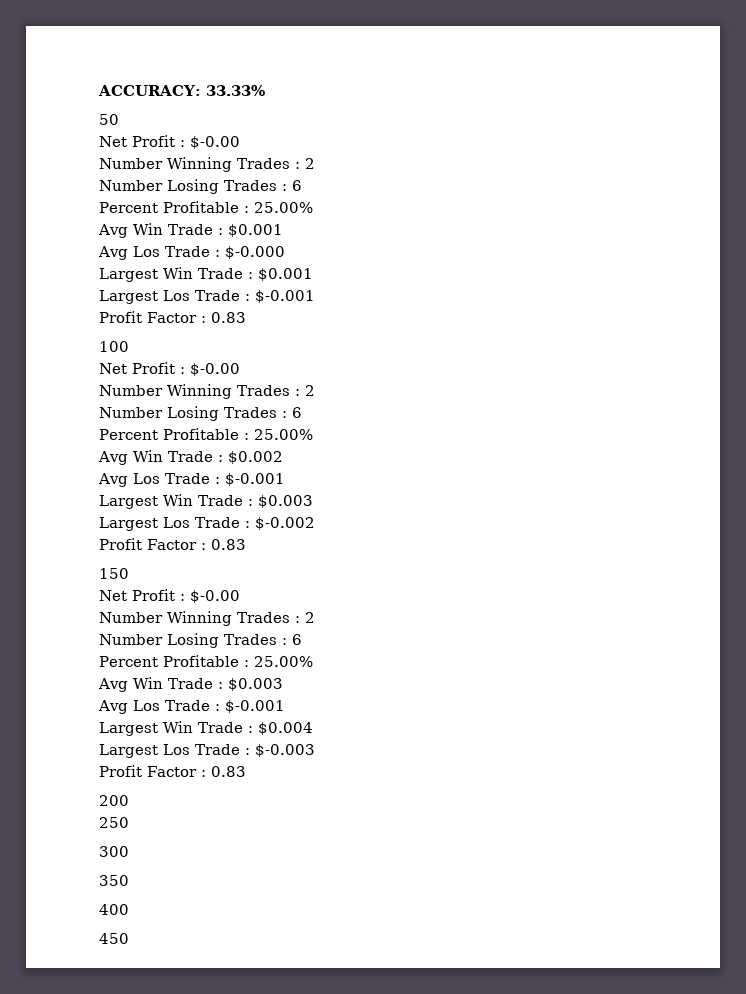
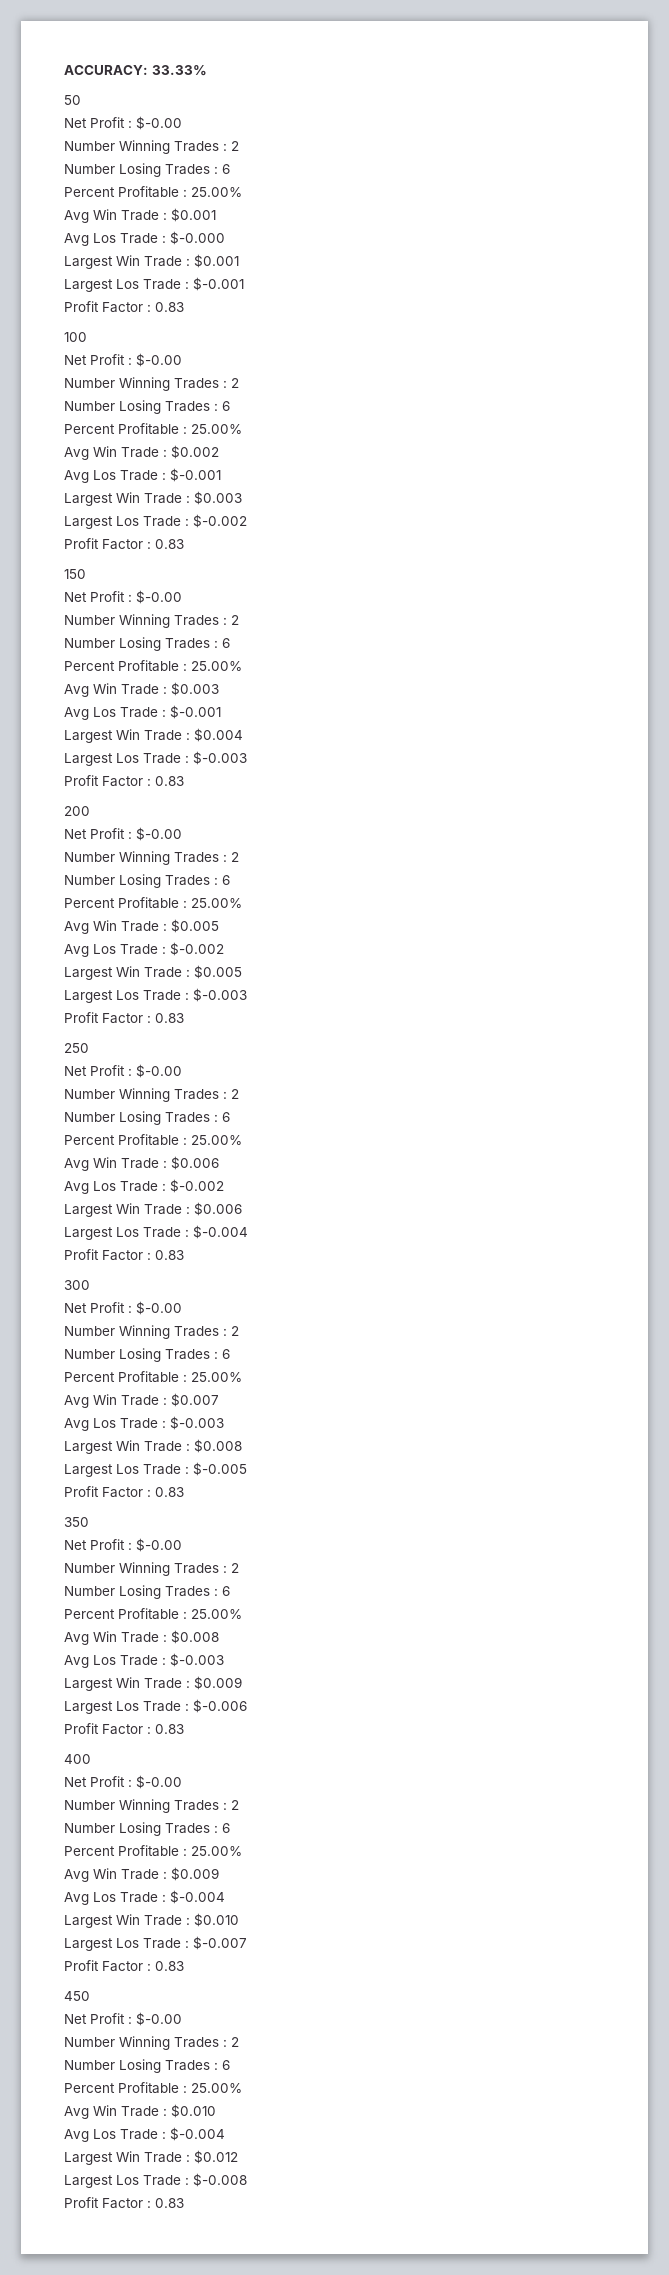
[99,817,129,828] [99,846,129,857] [99,875,129,886] [99,904,129,915] [99,933,129,944] 250 // 300 // 350 // 400 // 450 -> [64,827,182,841] [64,851,239,865] [64,874,230,888] [64,897,242,909] [64,919,219,934] [64,942,224,957] [64,965,242,980] [64,988,247,1003] [64,1012,184,1024] [64,1043,89,1053] [64,1064,182,1078] [64,1088,239,1102] [64,1111,230,1125] [64,1134,242,1146] [64,1156,219,1171] [64,1179,224,1194] [64,1202,242,1217] [64,1225,248,1240] [64,1249,184,1261] [64,1280,90,1290] [64,1301,182,1315] [64,1325,239,1339] [64,1348,230,1362] [64,1371,242,1383] [64,1393,219,1408] [64,1416,224,1431] [64,1439,242,1454] [64,1462,247,1477] [64,1486,184,1498] [64,1517,89,1527] [64,1538,182,1552] [64,1562,239,1576] [64,1585,230,1599] [64,1608,242,1620] [64,1630,219,1645] [64,1653,224,1668] [64,1676,242,1691] [64,1699,247,1714] [64,1723,184,1735] [64,1754,91,1764] [64,1775,182,1789] [64,1799,239,1813] [64,1822,230,1836] [64,1845,242,1857] [64,1867,219,1882] [64,1890,225,1905] [64,1913,239,1928] [64,1936,247,1951] [64,1960,184,1972] [64,1991,90,2001] [64,2012,182,2026] [64,2036,239,2050] [64,2059,230,2073] [64,2082,242,2094] [64,2104,216,2119] [64,2127,225,2142] [64,2150,238,2165] [64,2173,247,2188] [64,2197,184,2209] Net Profit : $-0.00 // Number Winning Trades : 2 // Number Losing Trades : 6 // Percent Profitable : 25.00% // Avg Win Trade : $0.005 // Avg Los Trade : $-0.002 // Largest Win Trade : $0.005 // Largest Los Trade : $-0.003 // Profit Factor : 0.83 // 250 // Net Profit : $-0.00 // Number Winning Trades : 2 // Number Losing Trades : 6 // Percent Profitable : 25.00% // Avg Win Trade : $0.006 // Avg Los Trade : $-0.002 // Largest Win Trade : $0.006 // Largest Los Trade : $-0.004 // Profit Factor : 0.83 // 300 // Net Profit : $-0.00 // Number Winning Trades : 2 // Number Losing Trades : 6 // Percent Profitable : 25.00% // Avg Win Trade : $0.007 // Avg Los Trade : $-0.003 // Largest Win Trade : $0.008 // Largest Los Trade : $-0.005 // Profit Factor : 0.83 // 350 // Net Profit : $-0.00 // Number Winning Trades : 2 // Number Losing Trades : 6 // Percent Profitable : 25.00% // Avg Win Trade : $0.008 // Avg Los Trade : $-0.003 // Largest Win Trade : $0.009 // Largest Los Trade : $-0.006 // Profit Factor : 0.83 // 400 // Net Profit : $-0.00 // Number Winning Trades : 2 // Number Losing Trades : 6 // Percent Profitable : 25.00% // Avg Win Trade : $0.009 // Avg Los Trade : $-0.004 // Largest Win Trade : $0.010 // Largest Los Trade : $-0.007 // Profit Factor : 0.83 // 450 // Net Profit : $-0.00 // Number Winning Trades : 2 // Number Losing Trades : 6 // Percent Profitable : 25.00% // Avg Win Trade : $0.010 // Avg Los Trade : $-0.004 // Largest Win Trade : $0.012 // Largest Los Trade : $-0.008 // Profit Factor : 0.83

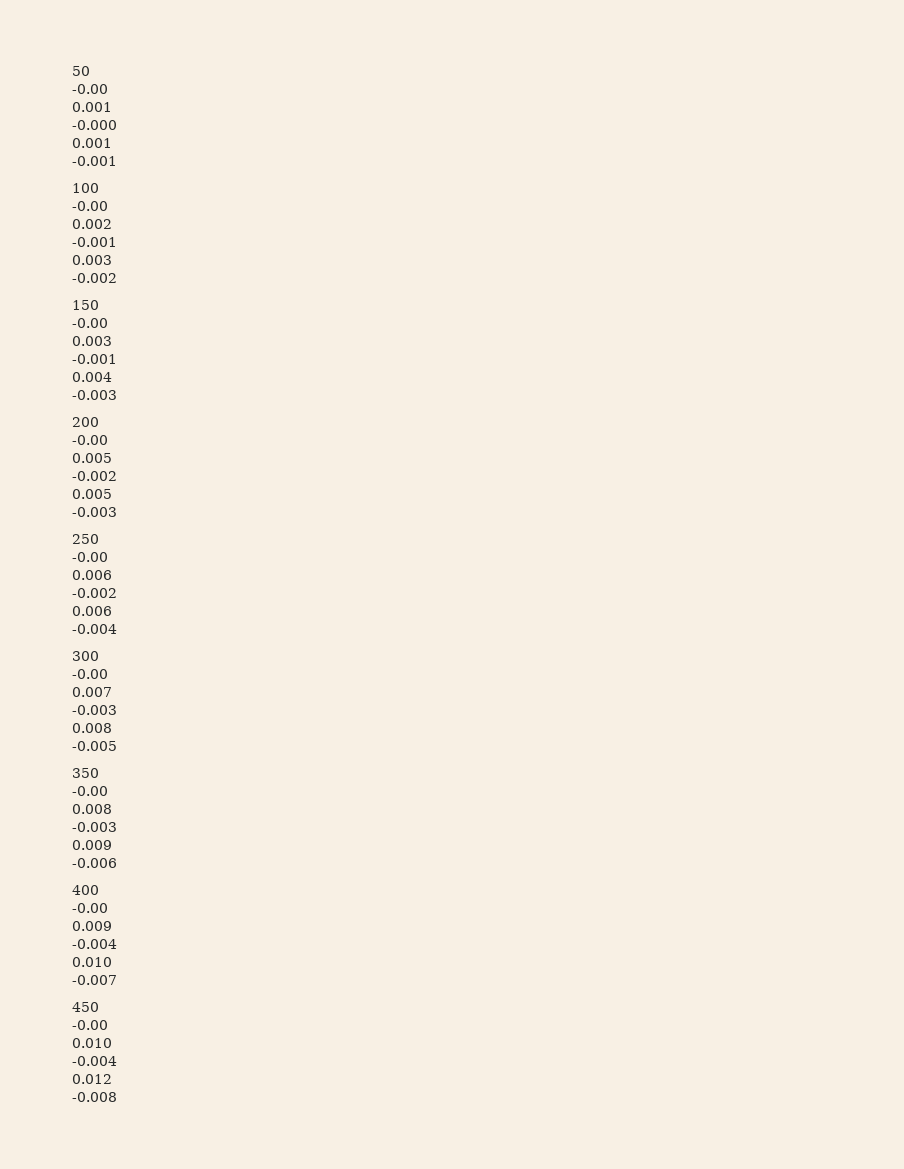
[64,65,207,76] ACCURACY: 33.33% // -> (72, 71) none
[64,116,182,130] [64,140,239,154] [64,163,230,177] [64,186,242,198] [64,208,216,223] [64,231,225,246] [64,254,239,269] [64,277,244,292] [64,301,184,313] [64,332,87,342] [64,353,182,367] [64,377,239,391] [64,400,230,414] [64,423,242,435] [64,445,219,460] [64,468,221,483] [64,491,242,506] [64,514,247,529] [64,538,184,550] [64,569,86,579] [64,590,182,604] [64,614,239,628] [64,637,230,651] [64,660,242,672] [64,682,219,697] [64,705,221,720] [64,728,243,743] [64,751,247,766] [64,775,184,787] [64,806,90,816] [64,827,182,841] [64,851,239,865] [64,874,230,888] [64,897,242,909] [64,919,219,934] [64,942,224,957] [64,965,242,980] [64,988,247,1003] [64,1012,184,1024] [64,1043,89,1053] [64,1064,182,1078] [64,1088,239,1102] [64,1111,230,1125] [64,1134,242,1146] [64,1156,219,1171] [64,1179,224,1194] [64,1202,242,1217] [64,1225,248,1240] [64,1249,184,1261] [64,1280,90,1290] [64,1301,182,1315] [64,1325,239,1339] [64,1348,230,1362] [64,1371,242,1383] [64,1393,219,1408] [64,1416,224,1431] [64,1439,242,1454] [64,1462,247,1477] [64,1486,184,1498] [64,1517,89,1527] [64,1538,182,1552] [64,1562,239,1576] [64,1585,230,1599] [64,1608,242,1620] [64,1630,219,1645] [64,1653,224,1668] [64,1676,242,1691] [64,1699,247,1714] [64,1723,184,1735] [64,1754,91,1764] [64,1775,182,1789] [64,1799,239,1813] [64,1822,230,1836] [64,1845,242,1857] [64,1867,219,1882] [64,1890,225,1905] [64,1913,239,1928] [64,1936,247,1951] [64,1960,184,1972] [64,1991,90,2001] [64,2012,182,2026] [64,2036,239,2050] [64,2059,230,2073] [64,2082,242,2094] [64,2104,216,2119] [64,2127,225,2142] [64,2150,238,2165] [64,2173,247,2188] [64,2197,184,2209] Net Profit : $-0.00 // Number Winning Trades : 2 // Number Losing Trades : 6 // Percent Profitable : 25.00% // Avg Win Trade : $0.001 // Avg Los Trade : $-0.000 // Largest Win Trade : $0.001 // Largest Los Trade : $-0.001 // Profit Factor : 0.83 // 100 // Net Profit : $-0.00 // Number Winning Trades : 2 // Number Losing Trades : 6 // Percent Profitable : 25.00% // Avg Win Trade : $0.002 // Avg Los Trade : $-0.001 // Largest Win Trade : $0.003 // Largest Los Trade : $-0.002 // Profit Factor : 0.83 // 150 // Net Profit : $-0.00 // Number Winning Trades : 2 // Number Losing Trades : 6 // Percent Profitable : 25.00% // Avg Win Trade : $0.003 // Avg Los Trade : $-0.001 // Largest Win Trade : $0.004 // Largest Los Trade : $-0.003 // Profit Factor : 0.83 // 200 // Net Profit : $-0.00 // Number Winning Trades : 2 // Number Losing Trades : 6 // Percent Profitable : 25.00% // Avg Win Trade : $0.005 // Avg Los Trade : $-0.002 // Largest Win Trade : $0.005 // Largest Los Trade : $-0.003 // Profit Factor : 0.83 // 250 // Net Profit : $-0.00 // Number Winning Trades : 2 // Number Losing Trades : 6 // Percent Profitable : 25.00% // Avg Win Trade : $0.006 // Avg Los Trade : $-0.002 // Largest Win Trade : $0.006 // Largest Los Trade : $-0.004 // Profit Factor : 0.83 // 300 // Net Profit : $-0.00 // Number Winning Trades : 2 // Number Losing Trades : 6 // Percent Profitable : 25.00% // Avg Win Trade : $0.007 // Avg Los Trade : $-0.003 // Largest Win Trade : $0.008 // Largest Los Trade : $-0.005 // Profit Factor : 0.83 // 350 // Net Profit : $-0.00 // Number Winning Trades : 2 // Number Losing Trades : 6 // Percent Profitable : 25.00% // Avg Win Trade : $0.008 // Avg Los Trade : $-0.003 // Largest Win Trade : $0.009 // Largest Los Trade : $-0.006 // Profit Factor : 0.83 // 400 // Net Profit : $-0.00 // Number Winning Trades : 2 // Number Losing Trades : 6 // Percent Profitable : 25.00% // Avg Win Trade : $0.009 // Avg Los Trade : $-0.004 // Largest Win Trade : $0.010 // Largest Los Trade : $-0.007 // Profit Factor : 0.83 // 450 // Net Profit : $-0.00 // Number Winning Trades : 2 // Number Losing Trades : 6 // Percent Profitable : 25.00% // Avg Win Trade : $0.010 // Avg Los Trade : $-0.004 // Largest Win Trade : $0.012 // Largest Los Trade : $-0.008 // Profit Factor : 0.83 -> [72,84,108,94] [72,102,112,112] [72,120,117,130] [72,138,112,148] [72,156,117,166] [72,183,99,193] [72,201,108,211] [72,219,112,229] [72,237,117,247] [72,255,112,265] [72,273,117,283] [72,300,99,310] [72,318,108,328] [72,336,112,346] [72,354,117,364] [72,372,112,382] [72,390,117,400] [72,417,99,427] [72,435,108,445] [72,453,112,463] [72,471,117,481] [72,489,112,499] [72,507,117,517] [72,534,99,544] [72,552,108,562] [72,570,112,580] [72,588,117,598] [72,606,112,616] [72,624,117,634] [72,651,99,661] [72,669,108,679] [72,687,112,697] [72,705,117,715] [72,723,112,733] [72,741,117,751] [72,768,99,778] [72,786,108,796] [72,804,112,814] [72,822,117,832] [72,840,112,850] [72,858,117,868] [72,885,99,895] [72,903,108,913] [72,921,112,931] [72,939,117,949] [72,957,112,967] [72,975,117,985] [72,1002,99,1012] [72,1020,108,1030] [72,1038,112,1048] [72,1056,117,1066] [72,1074,112,1084] [72,1092,117,1102] -0.00 // 0.001 // -0.000 // 0.001 // -0.001 // 100 // -0.00 // 0.002 // -0.001 // 0.003 // -0.002 // 150 // -0.00 // 0.003 // -0.001 // 0.004 // -0.003 // 200 // -0.00 // 0.005 // -0.002 // 0.005 // -0.003 // 250 // -0.00 // 0.006 // -0.002 // 0.006 // -0.004 // 300 // -0.00 // 0.007 // -0.003 // 0.008 // -0.005 // 350 // -0.00 // 0.008 // -0.003 // 0.009 // -0.006 // 400 // -0.00 // 0.009 // -0.004 // 0.010 // -0.007 // 450 // -0.00 // 0.010 // -0.004 // 0.012 // -0.008

